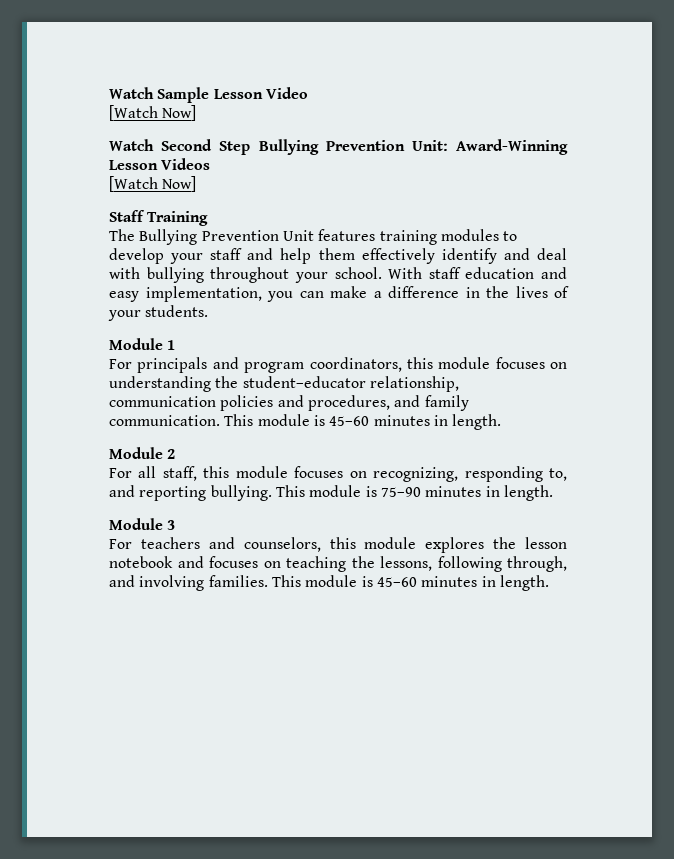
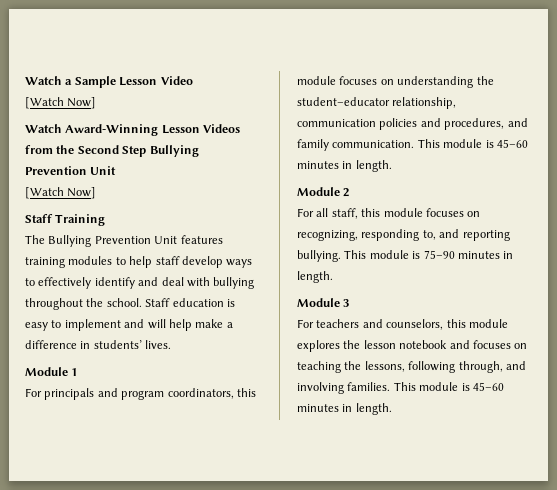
[109,87,154,99] Watch -> [25,76,73,85] Watch a
[161,139,569,155] [109,158,211,170] Second Step Bullying Prevention Unit: Award-Winning Lesson Videos -> [65,124,241,136] [25,145,199,157] [25,166,117,175] Award-Winning Lesson Videos from the Second Step Bullying Prevention Unit
[109,248,355,264] develop your staff and help them -> [129,256,253,268] [25,278,35,286] help staff develop ways to
[294,267,567,283] [109,286,569,302] [108,305,209,321] your school. With staff education and easy implementation, you can make a difference in the lives of your students. -> [86,298,235,307] [25,319,233,331] [25,340,172,349] the school. Staff education is easy to implement and will help make a difference in students’ lives.

